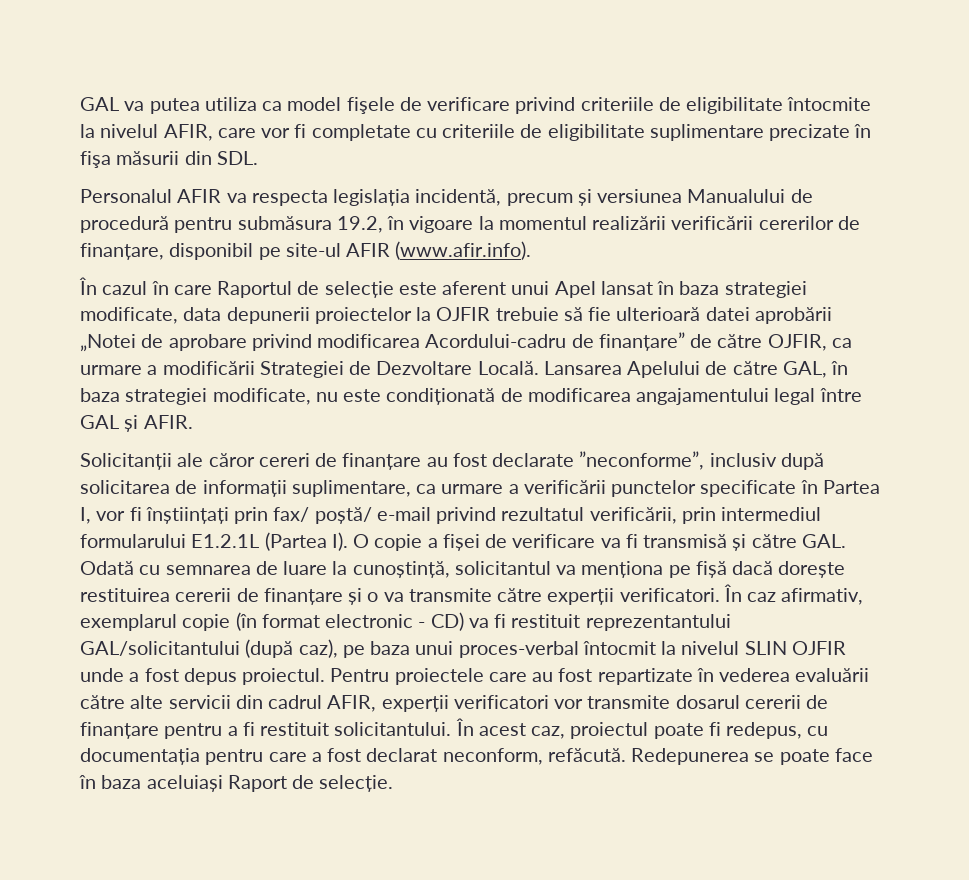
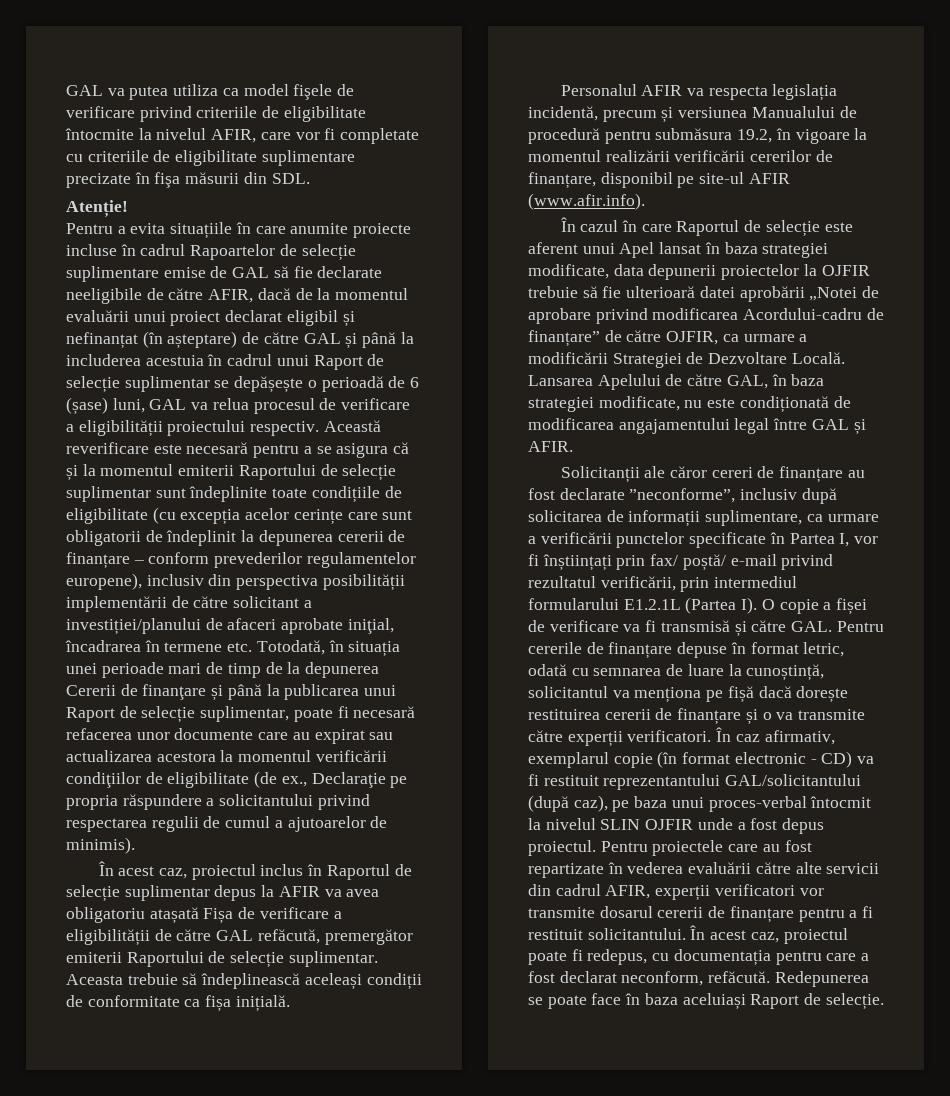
(258, 158) none -> [66,200,128,217] [66,222,412,239] [66,244,356,261] [66,266,383,282] [66,288,409,304] [66,310,355,327] [66,331,414,349] [66,354,385,370] [66,376,420,393] [66,397,411,415] [66,420,381,437] [66,442,410,458] [66,464,397,481] [66,486,402,503] [66,507,413,525] [66,530,406,546] [66,552,416,569] [66,573,405,591] [66,596,312,612] [66,618,394,635] [65,640,401,657] [66,662,380,678] [66,684,397,701] [66,706,416,723] [66,728,394,744] [66,750,387,762] [66,771,408,788] [66,794,370,810] [66,816,388,832] [66,837,135,854] [98,861,412,880] [66,885,380,902] [66,907,342,924] [66,929,413,946] [66,951,378,968] [66,973,422,990] [66,995,290,1012] // Atenție! // Pentru a evita situațiile în care anumite proiecte incluse în cadrul Rapoartelor de selecție suplimentare emise de GAL să fie declarate neeligibile de către AFIR, dacă de la momentul evaluării unui proiect declarat eligibil și nefinanțat (în așteptare) de către GAL și până la includerea acestuia în cadrul unui Raport de selecție suplimentar se depășește o perioadă de 6 (șase) luni, GAL va relua procesul de verificare a eligibilității proiectului respectiv. Această reverificare este necesară pentru a se asigura că și la momentul emiterii Raportului de selecție suplimentar sunt îndeplinite toate condițiile de eligibilitate (cu excepția acelor cerințe care sunt obligatorii de îndeplinit la depunerea cererii de finanțare – conform prevederilor regulamentelor europene), inclusiv din perspectiva posibilității implementării de către solicitant a investiției/planului de afaceri aprobate iniţial, încadrarea în termene etc. Totodată, în situația unei perioade mari de timp de la depunerea Cererii de finanţare și până la publicarea unui Raport de selecție suplimentar, poate fi necesară refacerea unor documente care au expirat sau actualizarea acestora la momentul verificării condiţiilor de eligibilitate (de ex., Declaraţie pe propria răspundere a solicitantului privind respectarea regulii de cumul a ajutoarelor de minimis). // În acest caz, proiectul inclus în Raportul de selecție suplimentar depus la AFIR va avea obligatoriu atașată Fișa de verificare a eligibilității de către GAL refăcută, premergător emiterii Raportului de selecție suplimentar. Aceasta trebuie să îndeplinească aceleași condiții de conformitate ca fișa inițială.
[80,561,134,575] Odată -> [836,621,884,632] [528,642,845,659] [528,664,567,676] Pentru cererile de finanțare depuse în format letric, odată

